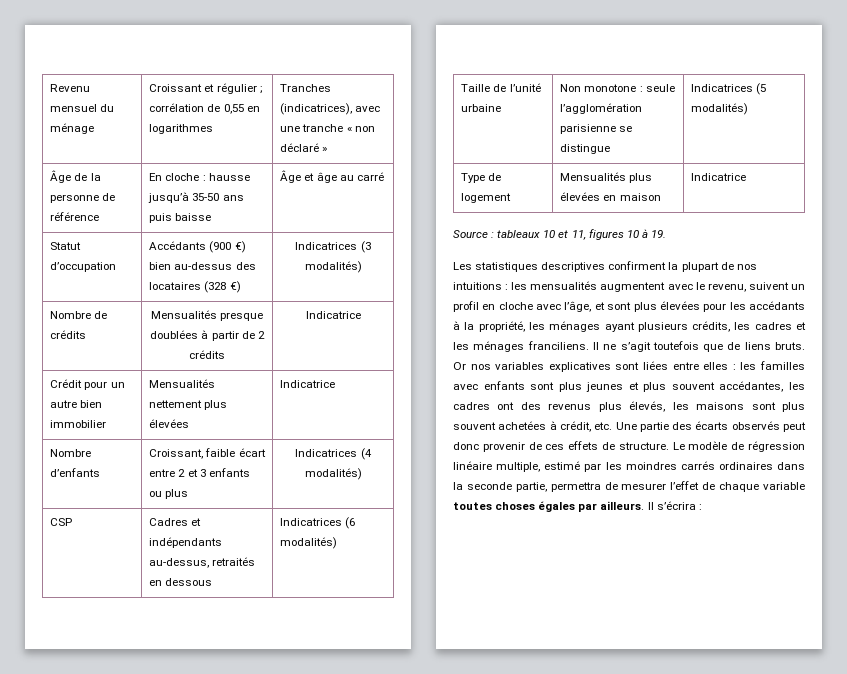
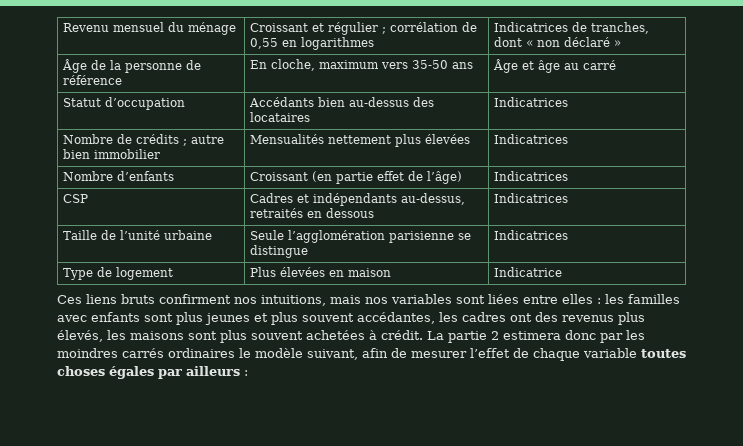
[280,84,332,92] [280,103,381,115] [280,124,344,132] Tranches (indicatrices), avec une tranche -> [494,22,650,34] [494,37,523,47] Indicatrices de tranches, dont
[165,173,250,181] [148,192,190,203] cloche : hausse jusqu’à -> [271,59,409,71] cloche, maximum vers
[149,213,212,223] puis baisse -> (474, 65) none
[209,241,246,253] (900 €) -> (315, 102) none
[204,281,241,293] [295,241,371,253] [304,261,362,273] (328 €) | Indicatrices (3 modalités) -> [494,97,569,107] | Indicatrices
[150,310,264,321] [150,330,265,341] [189,350,225,359] [305,311,361,319] [50,379,125,390] | Mensualités presque doublées à partir de 2 crédits | Indicatrice // Crédit pour un -> [183,139,188,146] ;
[280,380,336,388] Indicatrice -> [494,134,569,144] Indicatrices
[149,448,266,459] [149,468,250,477] [149,489,189,499] [295,448,372,460] [304,468,362,480] Croissant, faible écart entre 2 et 3 enfants ou plus | Indicatrices (4 modalités) -> [250,171,463,184] [494,171,569,181] Croissant (en partie effet de l’âge) | Indicatrices
[345,517,356,529] [280,537,338,549] (6 modalités) -> (569, 198) none
[560,84,675,92] Non monotone : seule -> [250,230,285,240] Seule
[756,83,767,95] [691,103,749,115] (5 modalités) -> (569, 235) none
[560,172,653,183] Mensualités plus -> [250,267,277,277] Plus
[453,229,666,240] [453,261,757,272] [453,281,805,292] [453,301,805,312] [453,321,806,332] [453,341,805,352] [453,362,466,370] Source : tableaux 10 et 11, figures 10 à 19. // Les statistiques descriptives confirment la plupart de nos intuitions : les mensualités augmentent avec le revenu, suivent un profil en cloche avec l’âge, et sont plus élevées pour les accédants à la propriété, les ménages ayant plusieurs crédits, les cadres et les ménages franciliens. Il ne s’agit toutefois que de liens bruts. Or -> [57,294,361,306] Ces liens bruts confirment nos intuitions, mais
[548,362,611,372] explicatives -> (452, 299) none
[559,421,806,432] [453,441,805,452] [453,461,581,472] crédit, etc. Une partie des écarts observés peut donc provenir de ces effets de structure. Le modèle de régression linéaire multiple, estimé -> [381,330,596,343] crédit. La partie 2 estimera donc
[777,462,805,470] [453,482,601,492] dans la seconde partie, permettra -> [239,348,388,360] le modèle suivant, afin
[600,501,696,510] ailleurs. Il s’écrira -> [186,366,240,376] ailleurs

